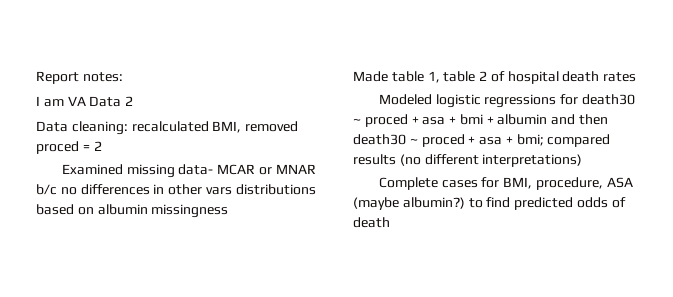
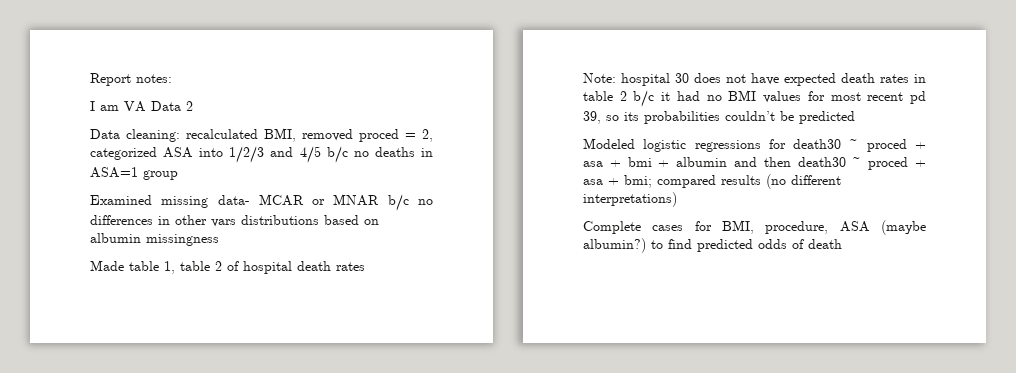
[93,141,102,151] 2 -> [422,129,433,142] [90,146,433,163] [90,167,178,180] 2, categorized ASA into 1/2/3 and 4/5 b/c no deaths in ASA=1 group
(637, 77) none -> [583,73,926,86] [583,90,926,107] [583,111,855,124] // Note: hospital 30 does not have expected death rates in table 2 b/c it had no BMI values for most recent pd 39, so its probabilities couldn’t be predicted

